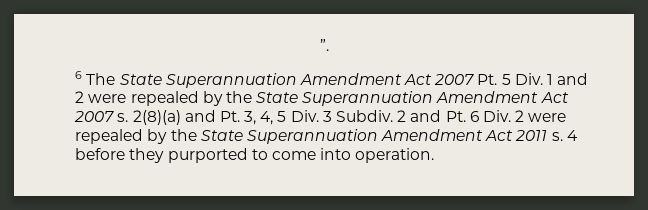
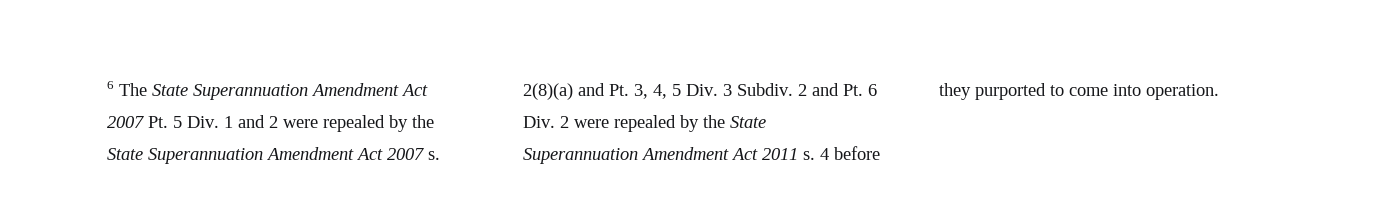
[319,39,329,51] ”. // -> (106, 85) none

